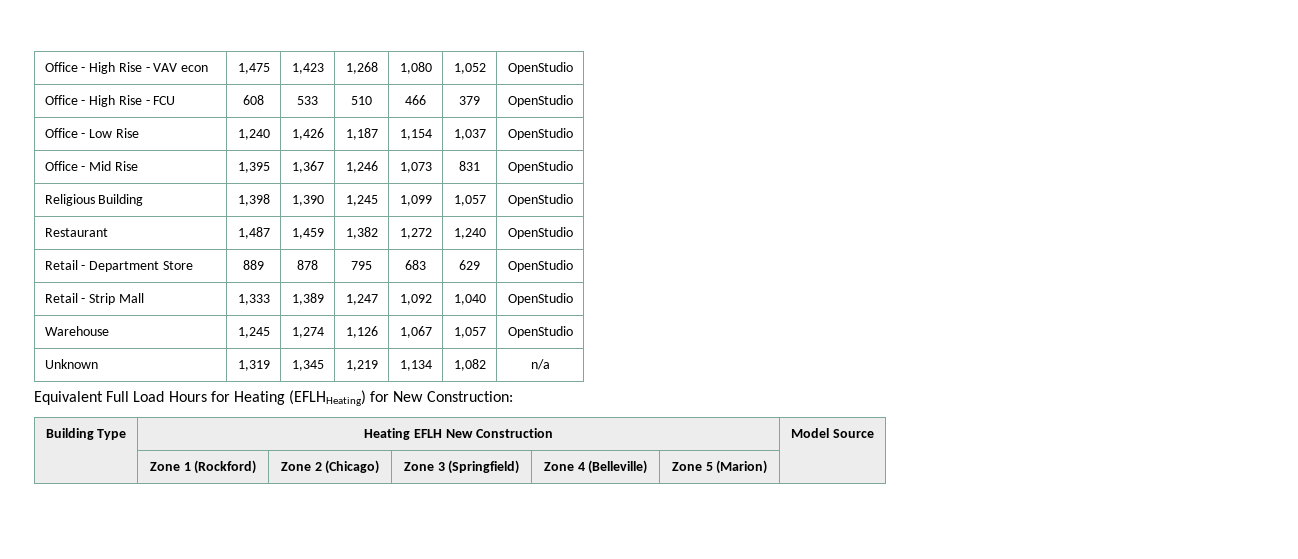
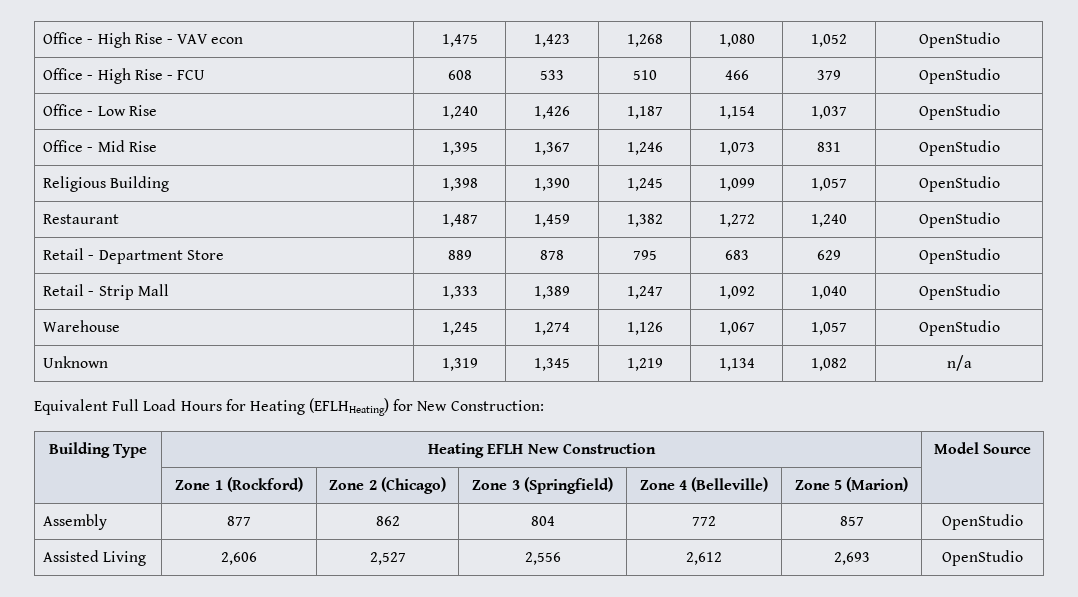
(768, 467) none -> [43,514,108,530] [227,516,251,526] [375,516,400,526] [530,516,555,526] [692,516,716,526] [839,516,864,526] [942,514,1023,530] [43,550,147,566] [221,552,257,565] [369,552,406,565] [524,552,561,565] [686,552,722,565] [833,552,870,565] [942,550,1023,566] // Assembly | 877 | 862 | 804 | 772 | 857 | OpenStudio // Assisted Living | 2,606 | 2,527 | 2,556 | 2,612 | 2,693 | OpenStudio

